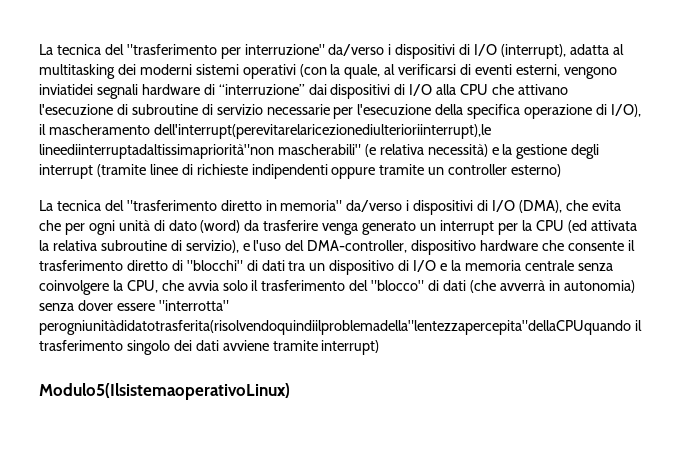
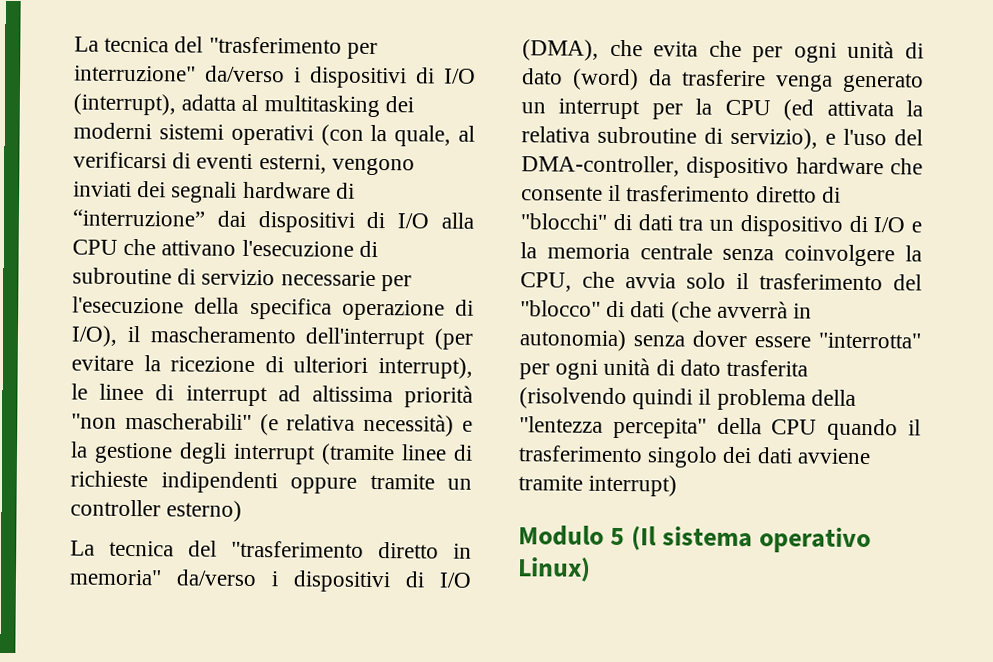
[39,84,93,95] inviatidei -> [73,181,167,198] inviati dei
[153,124,491,139] [39,144,274,159] dell'interrupt(perevitarelaricezionediulterioriinterrupt),le lineediinterruptadaltissimapriorità"non -> [305,327,474,350] [71,355,473,379] [71,383,473,408] [71,413,117,429] dell'interrupt (per evitare la ricezione di ulteriori interrupt), le linee di interrupt ad altissima priorità "non
[39,320,631,335] perogniunitàdidatotrasferita(risolvendoquindiilproblemadella"lentezzapercepita"dellaCPUquando -> [519,357,809,380] [519,387,856,411] [519,416,899,441] per ogni unità di dato trasferita (risolvendo quindi il problema della "lentezza percepita" della CPU quando
[39,383,290,400] Modulo5(IlsistemaoperativoLinux) -> [518,525,872,554] [517,557,591,582] Modulo 5 (Il sistema operativo Linux)

